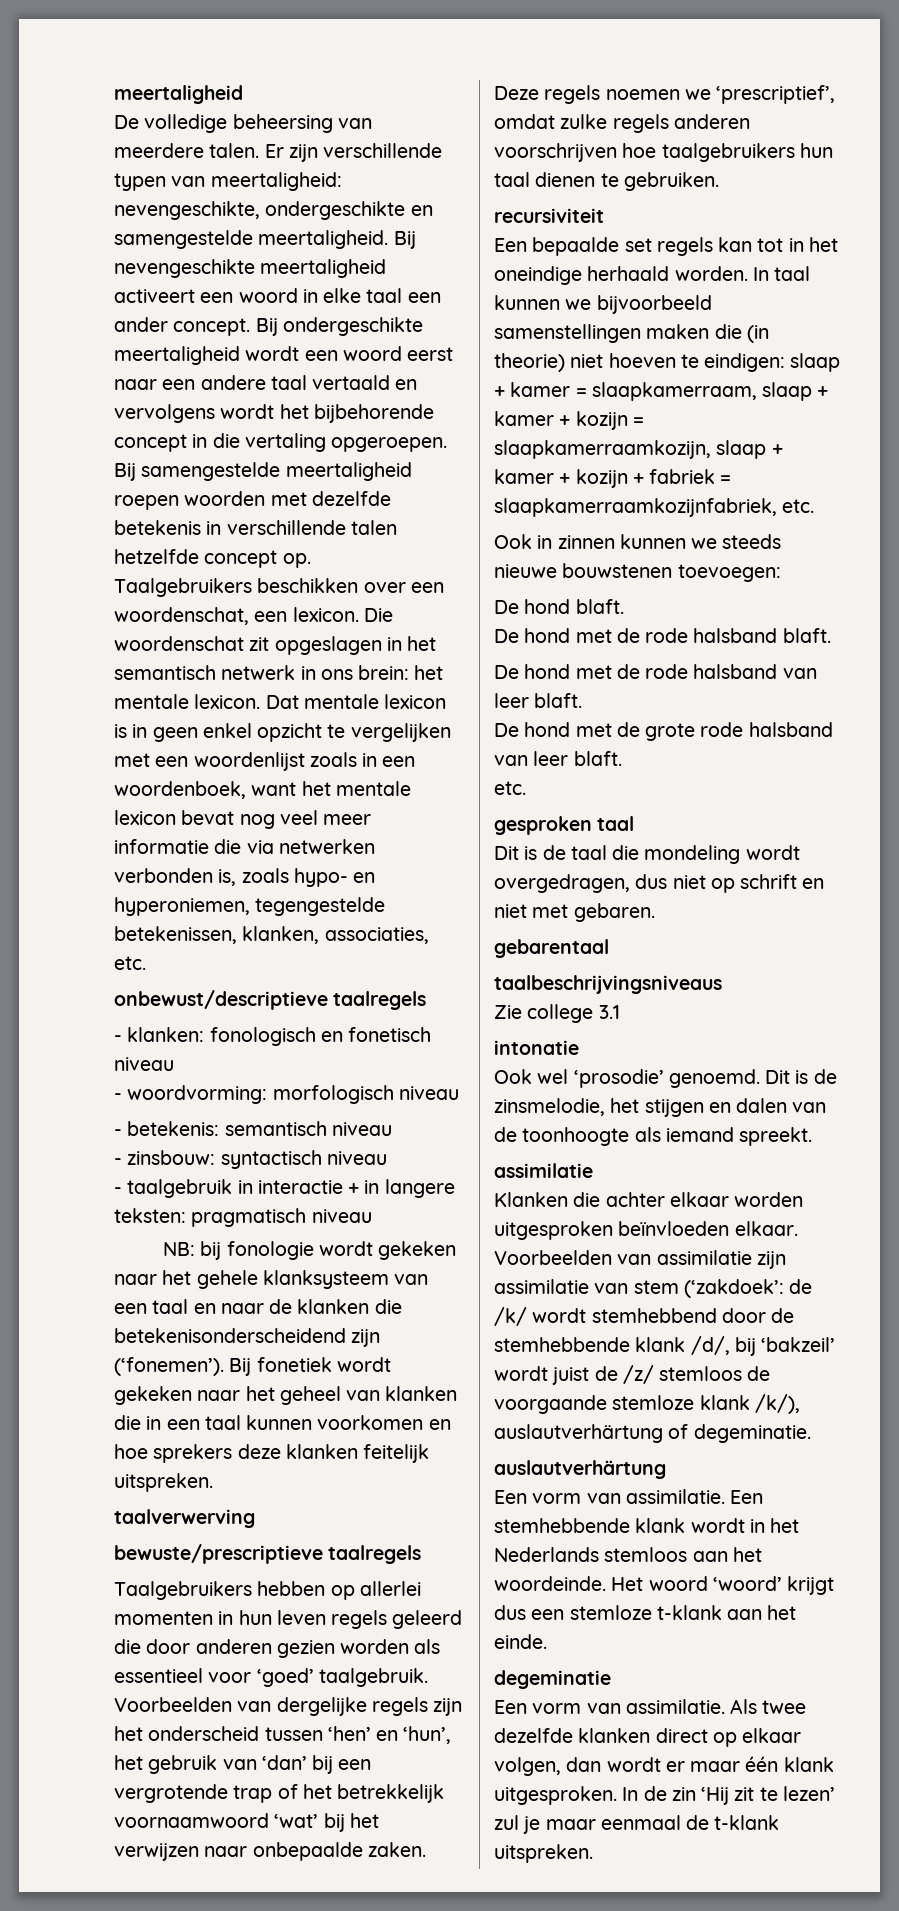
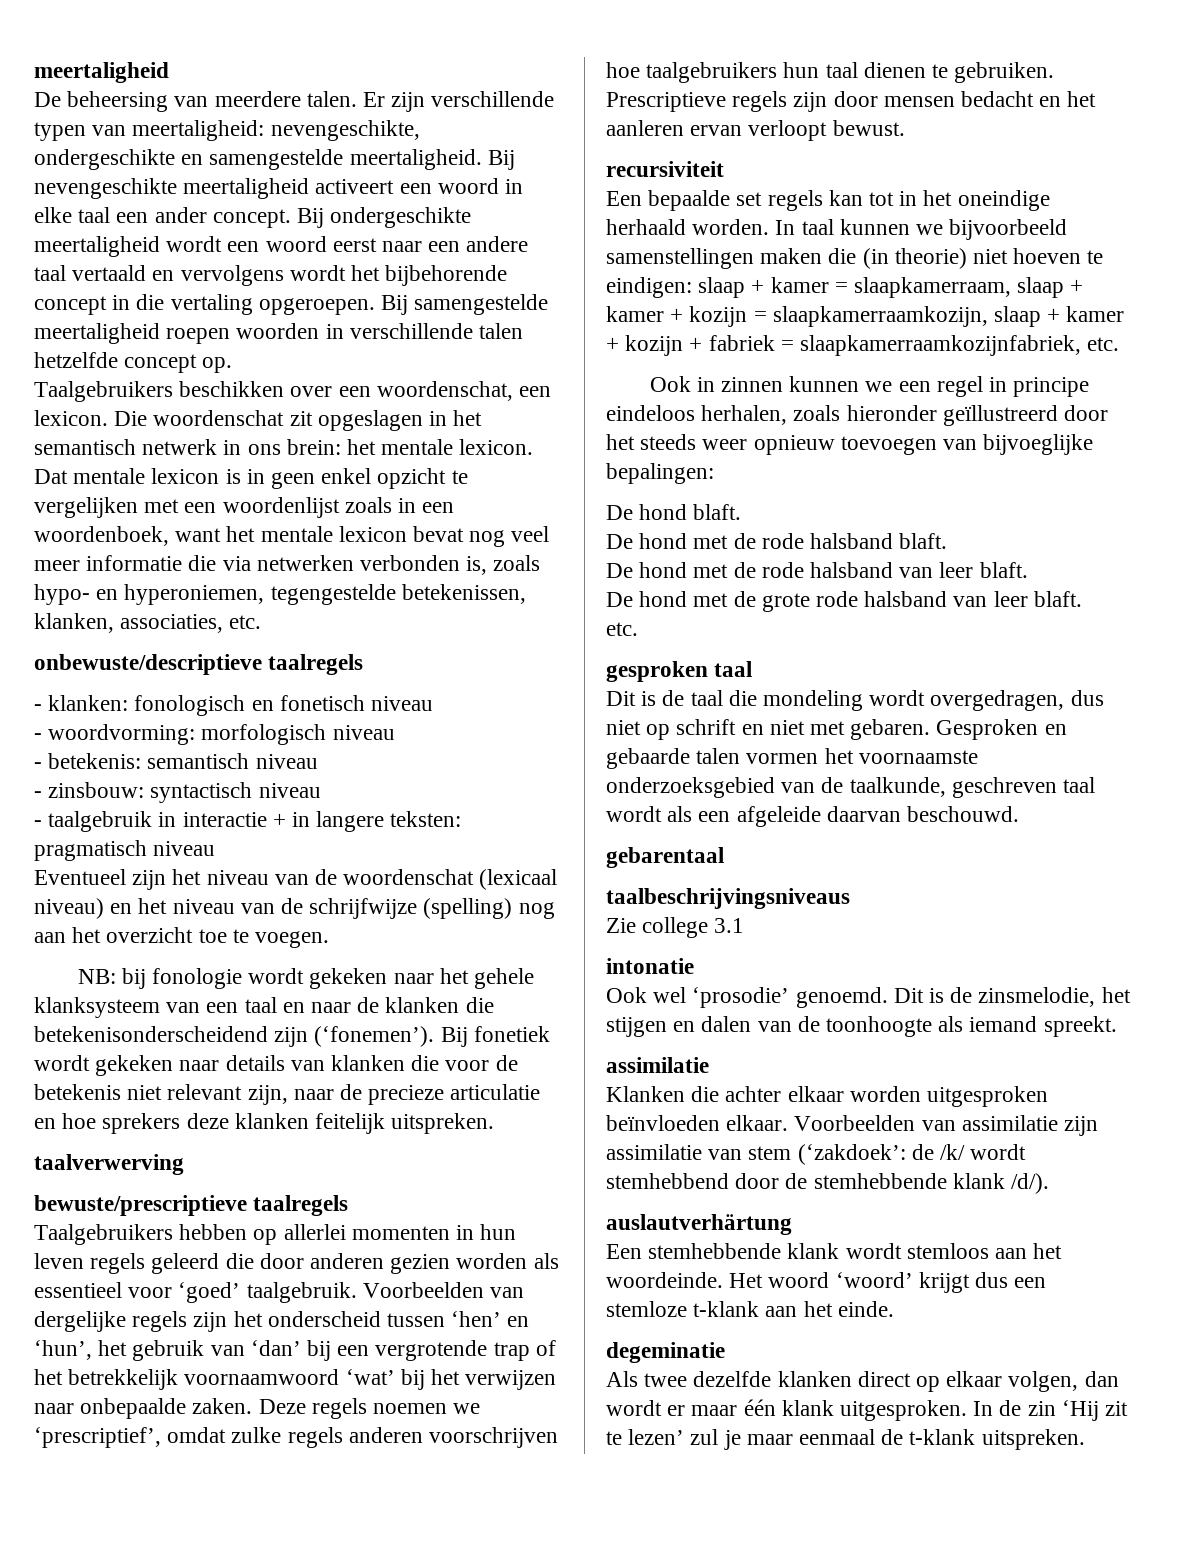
[144,114,228,133] volledige -> (61, 99) none
[270,491,391,506] [114,520,201,535] met dezelfde betekenis -> (320, 331) none
[114,990,328,1010] onbewust/descriptieve -> [34,654,262,675] onbewuste/descriptieve
(372, 1216) none -> [34,869,558,890] [34,898,555,919] [34,927,330,948] // Eventueel zijn het niveau van de woordenschat (lexicaal niveau) en het niveau van de schrijfwijze (spelling) nog aan het overzicht toe te voegen.
[245,1386,341,1405] het geheel -> [225,1055,285,1071] details
[146,1415,424,1430] in een taal kunnen voorkomen -> [445,1055,518,1071] [34,1084,541,1105] voor de betekenis niet relevant zijn, naar de precieze articulatie
(719, 181) none -> [606,91,1097,112] [606,120,905,141] Prescriptieve regels zijn door mensen bedacht en het aanleren ervan verloopt bewust.
[722,534,782,549] [494,563,781,582] steeds nieuwe bouwstenen toevoegen: -> [898,376,1090,397] [606,405,1109,426] [606,434,1094,455] [606,463,714,484] een regel in principe eindeloos herhalen, zoals hieronder geïllustreerd door het steeds weer opnieuw toevoegen van bijvoeglijke bepalingen:
(655, 912) none -> [936,719,1067,740] [606,748,978,769] [606,777,1096,798] [606,806,1020,827] Gesproken en gebaarde talen vormen het voornaamste onderzoeksgebied van de taalkunde, geschreven taal wordt als een afgeleide daarvan beschouwd.
[690,1336,836,1356] [494,1365,771,1385] [494,1394,800,1414] [494,1424,811,1443] [494,1460,666,1479] [494,1489,764,1504] [494,1518,800,1533] [494,1547,599,1562] /d/, bij ‘bakzeil’ wordt juist de /z/ stemloos de voorgaande stemloze klank /k/), auslautverhärtung of degeminatie. // auslautverhärtung // Een vorm van assimilatie. Een stemhebbende klank wordt in het Nederlands -> [1011,1173,1050,1194] [606,1214,792,1235] [606,1243,902,1259] /d/). // auslautverhärtung // Een stemhebbende klank wordt
[494,1699,725,1714] Een vorm van assimilatie. -> (725, 1352) none

